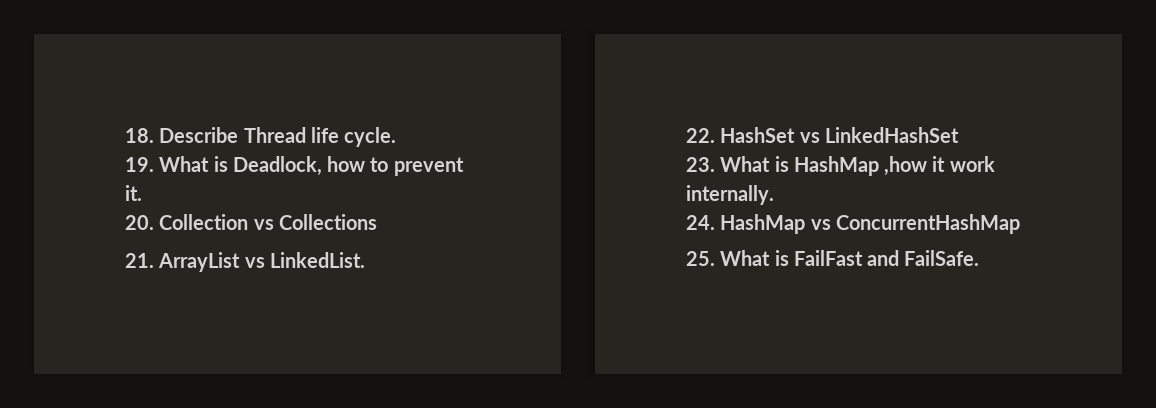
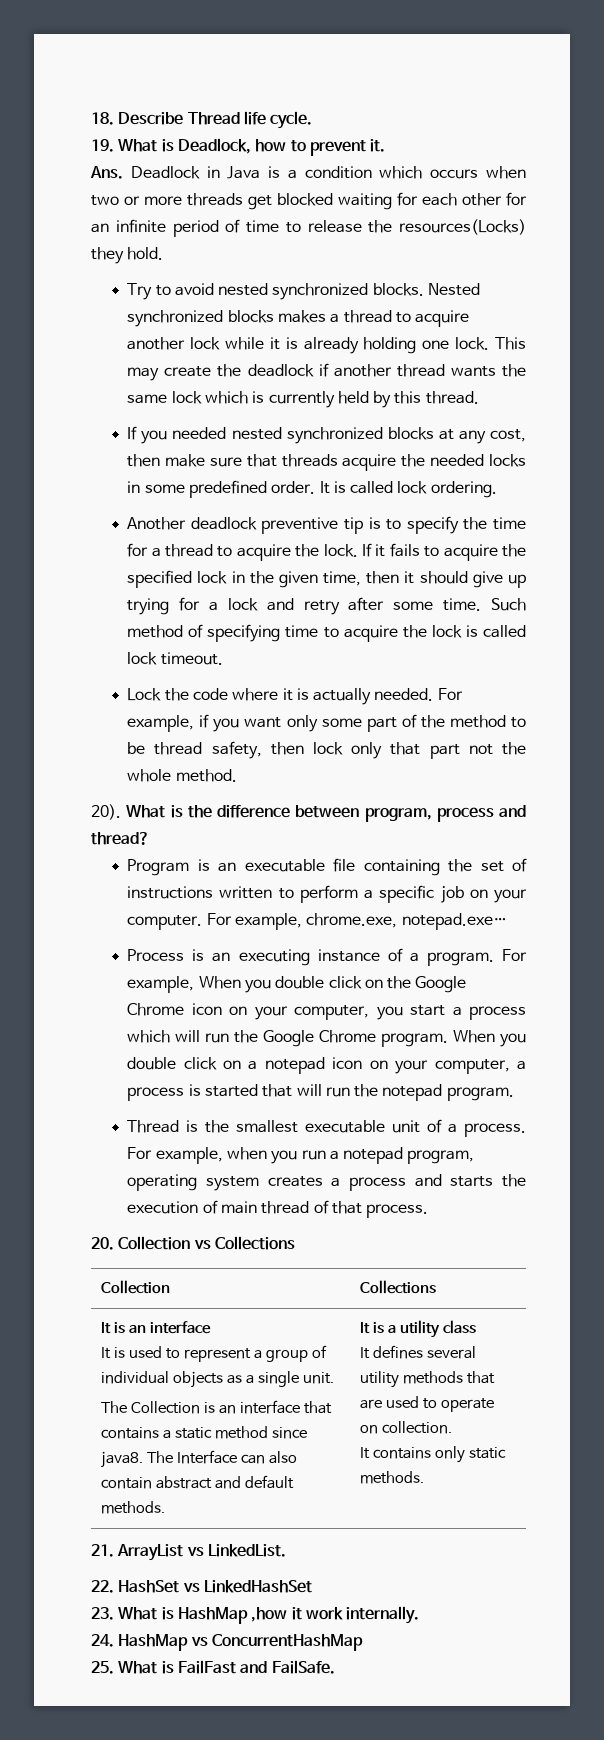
[125,214,377,230] 20. Collection vs Collections -> [90,166,526,179] [91,192,527,210] [91,219,526,237] [91,247,164,264] [127,283,481,300] [127,310,470,327] [127,337,526,354] [127,363,526,381] [127,391,479,408] [127,426,526,444] [127,454,526,471] [127,480,497,498] [127,516,526,534] [127,543,526,561] [127,570,527,588] [127,597,526,615] [127,624,526,642] [127,652,223,665] [127,688,463,705] [127,714,526,732] [127,741,527,759] [127,769,237,782] [91,804,526,822] [91,832,150,845] [127,858,527,876] [127,885,527,903] [127,913,507,930] [127,948,527,966] [127,976,467,993] [127,1003,526,1020] [127,1030,526,1047] [127,1057,527,1074] [127,1084,514,1101] [127,1119,526,1137] [127,1147,475,1164] [127,1174,526,1191] [127,1200,429,1218] [91,1236,295,1250] [101,1280,171,1294] [360,1280,437,1294] [101,1321,212,1334] [101,1345,327,1362] [101,1371,335,1388] [101,1400,333,1414] [101,1426,308,1439] [101,1450,298,1468] [101,1475,295,1489] [101,1501,166,1514] [360,1320,477,1338] [360,1345,477,1359] [360,1371,496,1388] [360,1396,495,1412] [360,1421,453,1434] [360,1446,507,1463] [360,1471,425,1484] Ans. Deadlock in Java is a condition which occurs when two or more threads get blocked waiting for each other for an infinite period of time to release the resources(Locks) they hold. // Try to avoid nested synchronized blocks. Nested synchronized blocks makes a thread to acquire another lock while it is already holding one lock. This may create the deadlock if another thread wants the same lock which is currently held by this thread. // If you needed nested synchronized blocks at any cost, then make sure that threads acquire the needed locks in some predefined order. It is called lock ordering. // Another deadlock preventive tip is to specify the time for a thread to acquire the lock. If it fails to acquire the specified lock in the given time, then it should give up trying for a lock and retry after some time. Such method of specifying time to acquire the lock is called lock timeout. // Lock the code where it is actually needed. For example, if you want only some part of the method to be thread safety, then lock only that part not the whole method. // 20). What is the difference between program, process and thread? // Program is an executable file containing the set of instructions written to perform a specific job on your computer. For example, chrome.exe, notepad.exe… // Process is an executing instance of a program. For example, When you double click on the Google Chrome icon on your computer, you start a process which will run the Google Chrome program. When you double click on a notepad icon on your computer, a process is started that will run the notepad program. // Thread is the smallest executable unit of a process. For example, when you run a notepad program, operating system creates a process and starts the execution of main thread of that process. // 20. Collection vs Collections // Collection | Collections // It is an interface // It is used to represent a group of individual objects as a single unit. // The Collection is an interface that contains a static method since java8. The Interface can also contain abstract and default methods. | It is a utility class // It defines several utility methods that are used to operate on collection. // It contains only static methods.

